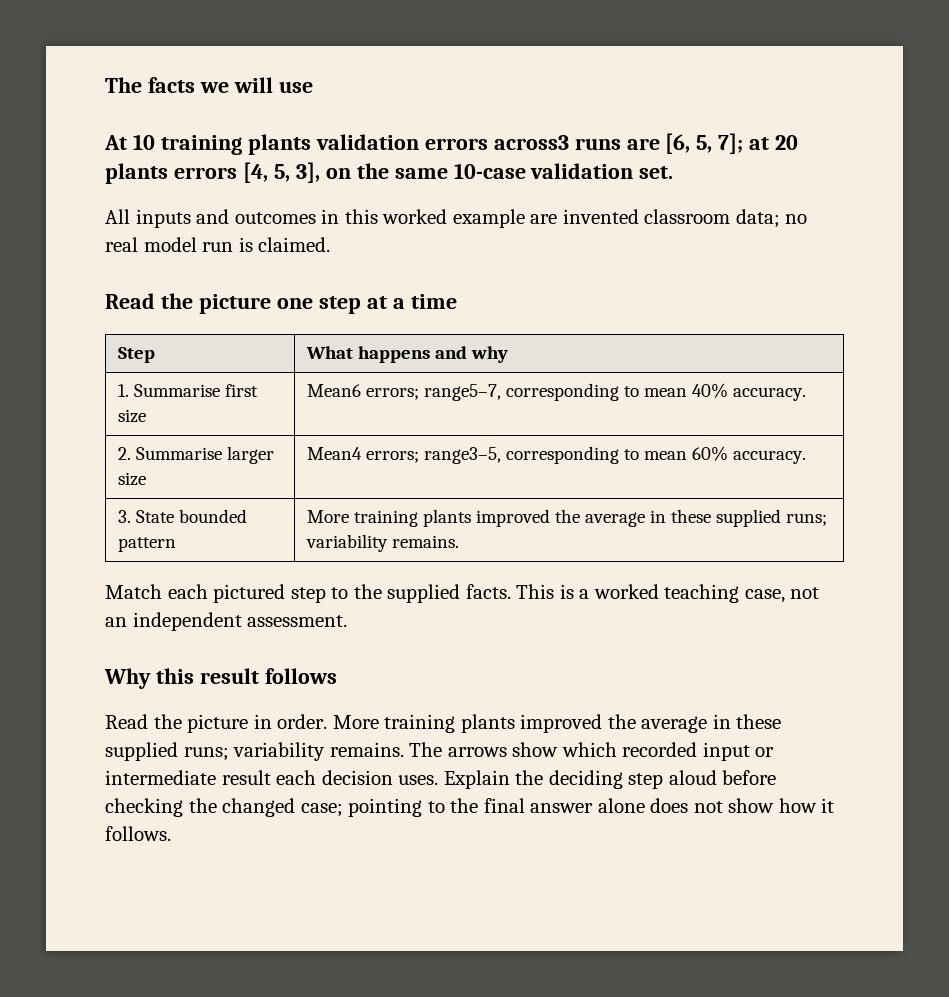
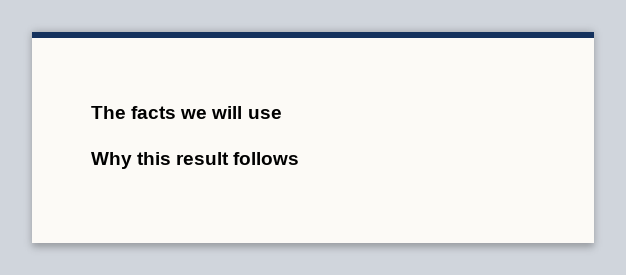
[104,133,799,155] [105,162,674,184] [105,209,808,228] [105,237,331,252] [105,293,457,314] [118,347,156,363] [306,346,509,363] [118,384,259,397] [118,409,147,423] [307,383,807,401] [118,446,275,464] [118,472,147,486] [307,446,807,464] [118,509,248,523] [118,537,177,552] [307,509,828,527] [306,534,460,552] [105,584,820,603] [105,612,348,631] [104,668,337,689] [105,714,782,733] [105,742,775,761] [105,770,777,789] [105,798,835,817] [105,826,171,841] At 10 training plants validation errors across3 runs are [6, 5, 7]; at 20 plants errors [4, 5, 3], on the same 10-case validation set. // All inputs and outcomes in this worked example are invented classroom data; no real model run is claimed. // Read the picture one step at a time // Step | What happens and why // 1. Summarise first size | Mean6 errors; range5–7, corresponding to mean 40% accuracy. // 2. Summarise larger size | Mean4 errors; range3–5, corresponding to mean 60% accuracy. // 3. State bounded pattern | More training plants improved the average in these supplied runs; variability remains. // Match each pictured step to the supplied facts. This is a worked teaching case, not an independent assessment. // Why this result follows // Read the picture in order. More training plants improved the average in these supplied runs; variability remains. The arrows show which recorded input or intermediate result each decision uses. Explain the deciding step aloud before checking the changed case; pointing to the final answer alone does not show how it follows. -> [91,152,300,169] Why this result follows

